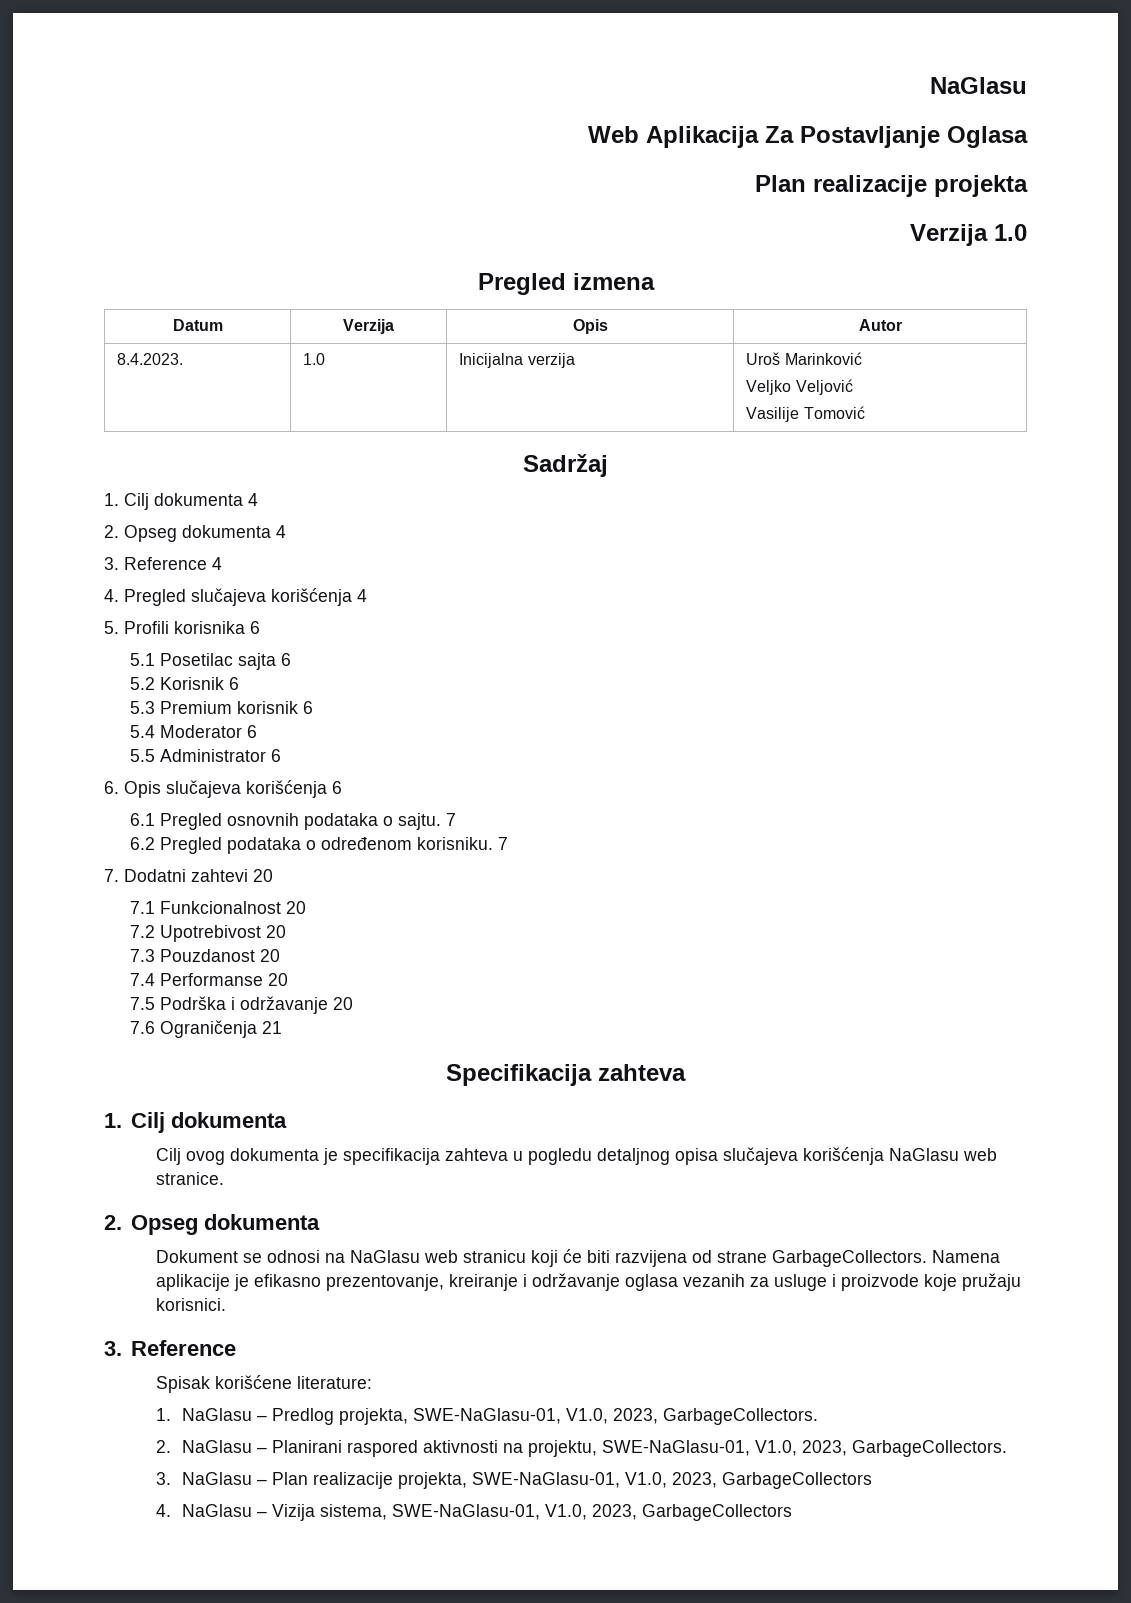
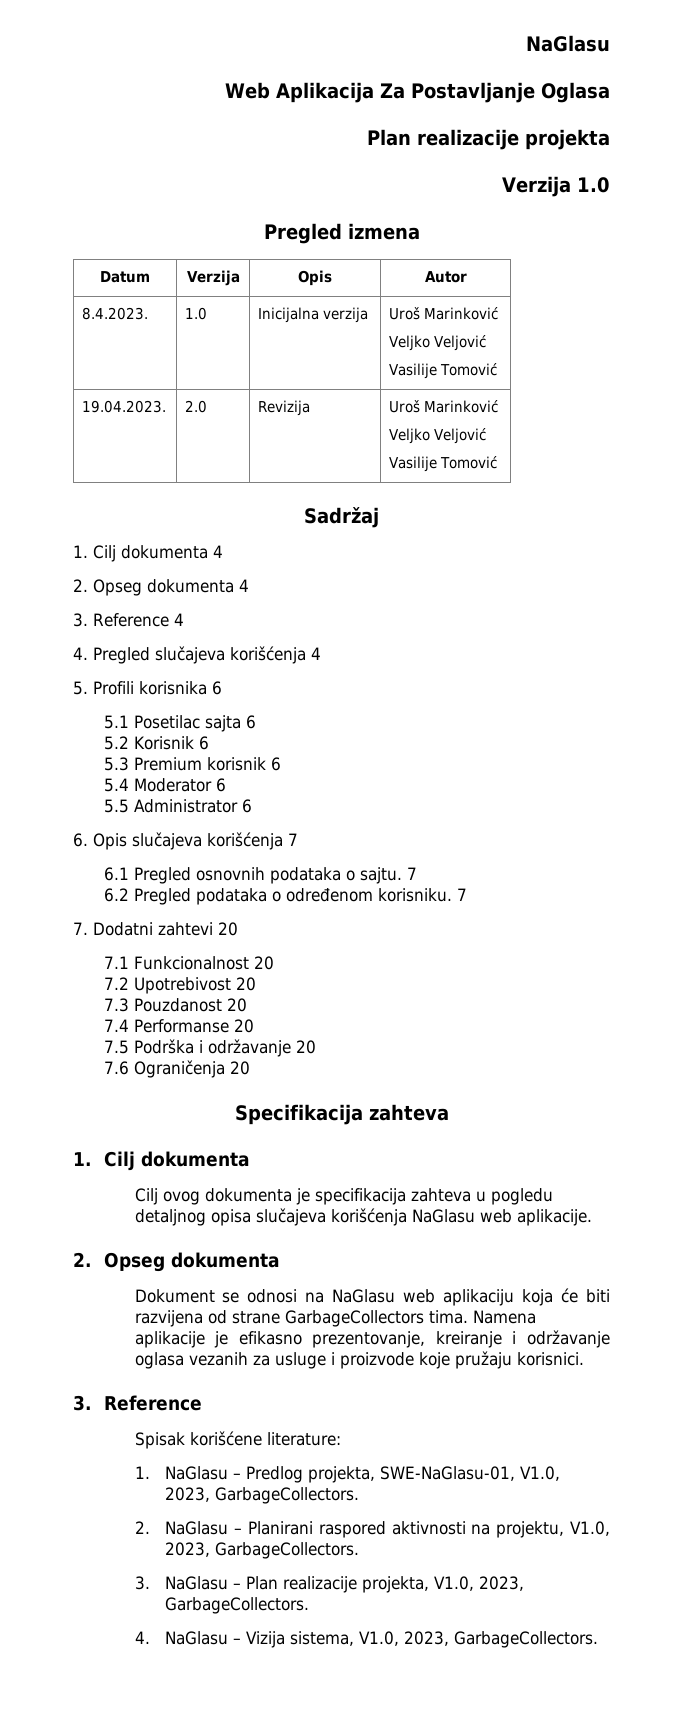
(865, 412) none -> [82,400,167,413] [185,400,208,413] [258,400,311,416] [389,400,499,413] [389,428,487,444] [389,456,498,472] // 19.04.2023. | 2.0 | Revizija | Uroš Marinković // Veljko Veljović // Vasilije Tomović
[332,781,342,794] 6 -> [288,833,298,846] 7
[262,1021,283,1034] 21 -> [229,1061,250,1075] 20
[156,1172,225,1185] stranice. -> [516,1209,592,1226] aplikacije.
[463,1250,559,1267] stranicu koji -> [443,1289,554,1306] aplikaciju koja
[772,1250,928,1267] GarbageCollectors. -> [284,1310,468,1327] GarbageCollectors tima.
[602,1440,751,1456] SWE-NaGlasu-01, -> (565, 1529) none
[472,1472,873,1489] SWE-NaGlasu-01, V1.0, 2023, GarbageCollectors -> [434,1576,525,1591] [165,1597,310,1614] V1.0, 2023, GarbageCollectors.
[392,1504,793,1521] SWE-NaGlasu-01, V1.0, 2023, GarbageCollectors -> [359,1631,599,1648] V1.0, 2023, GarbageCollectors.

